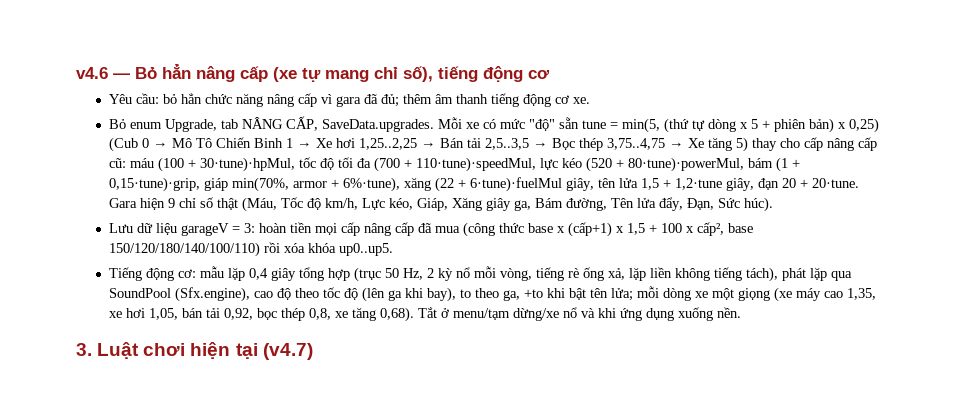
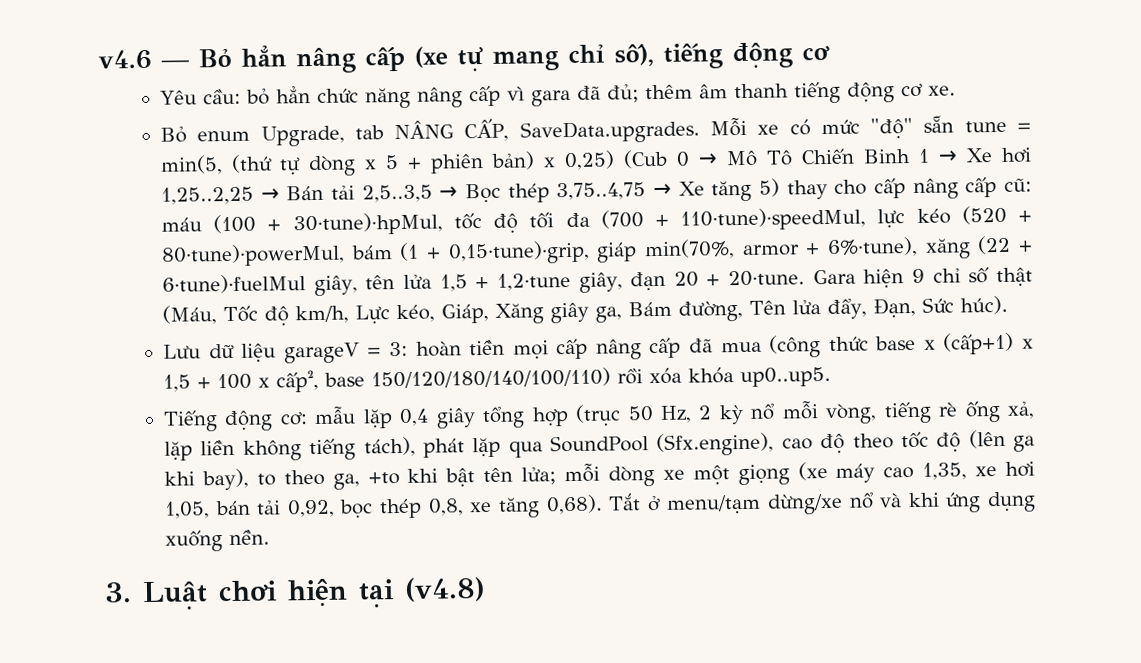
[262,343,313,360] (v4.7) -> [404,577,486,602] (v4.8)

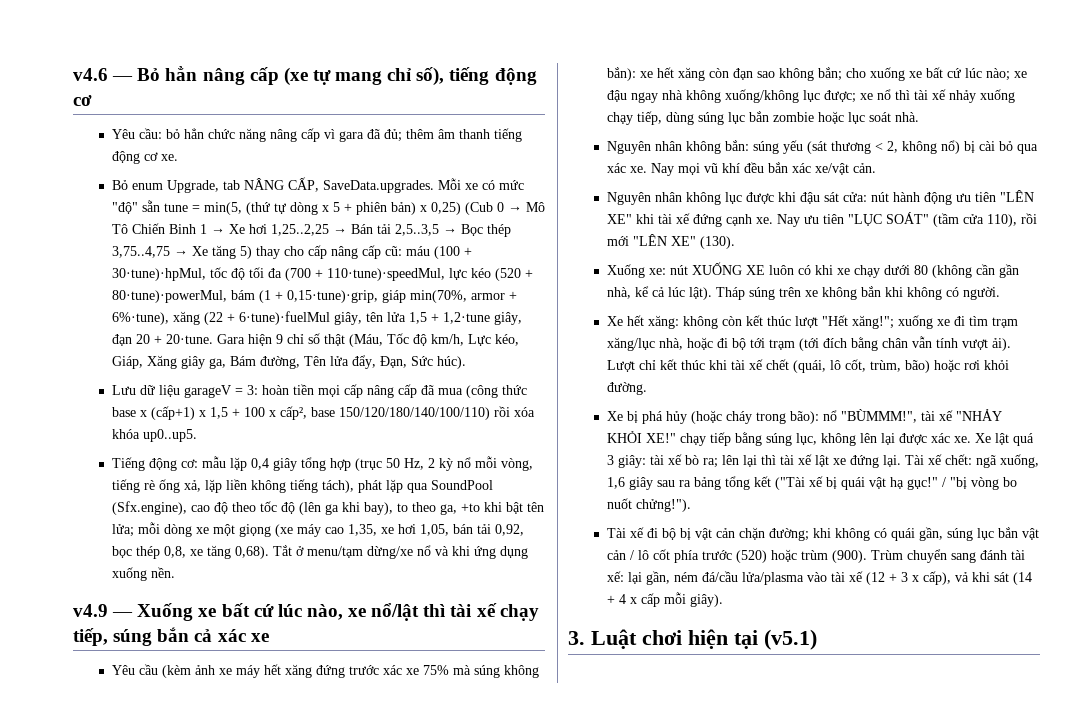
(271, 537) none -> [73,603,539,621] [73,627,269,646] [111,664,539,678] [606,67,1027,81] [606,89,1015,103] [606,111,919,125] [606,140,1038,154] [606,162,876,176] [606,190,1034,205] [606,212,1037,227] [606,234,735,249] [606,262,1019,278] [606,286,1000,300] [606,315,1018,329] [606,336,1011,351] [606,359,1009,373] [606,382,647,395] [606,409,1002,424] [606,431,1034,446] [606,454,1039,468] [606,476,1017,490] [606,498,691,512] [606,527,1039,541] [606,549,1025,563] [606,571,1032,585] [606,592,723,607] // v4.9 — Xuống xe bất cứ lúc nào, xe nổ/lật thì tài xế chạy tiếp, súng bắn cả xác xe // Yêu cầu (kèm ảnh xe máy hết xăng đứng trước xác xe 75% mà súng không bắn): xe hết xăng còn đạn sao không bắn; cho xuống xe bất cứ lúc nào; xe đậu ngay nhà không xuống/không lục được; xe nổ thì tài xế nhảy xuống chạy tiếp, dùng súng lục bắn zombie hoặc lục soát nhà. // Nguyên nhân không bắn: súng yếu (sát thương < 2, không nổ) bị cài bỏ qua xác xe. Nay mọi vũ khí đều bắn xác xe/vật cản. // Nguyên nhân không lục được khi đậu sát cửa: nút hành động ưu tiên "LÊN XE" khi tài xế đứng cạnh xe. Nay ưu tiên "LỤC SOÁT" (tầm cửa 110), rồi mới "LÊN XE" (130). // Xuống xe: nút XUỐNG XE luôn có khi xe chạy dưới 80 (không cần gần nhà, kể cả lúc lật). Tháp súng trên xe không bắn khi không có người. // Xe hết xăng: không còn kết thúc lượt "Hết xăng!"; xuống xe đi tìm trạm xăng/lục nhà, hoặc đi bộ tới trạm (tới đích bằng chân vẫn tính vượt ải). Lượt chỉ kết thúc khi tài xế chết (quái, lô cốt, trùm, bão) hoặc rơi khỏi đường. // Xe bị phá hủy (hoặc cháy trong bão): nổ "BÙMMM!", tài xế "NHẢY KHỎI XE!" chạy tiếp bằng súng lục, không lên lại được xác xe. Xe lật quá 3 giây: tài xế bò ra; lên lại thì tài xế lật xe đứng lại. Tài xế chết: ngã xuống, 1,6 giây sau ra bảng tổng kết ("Tài xế bị quái vật hạ gục!" / "bị vòng bo nuốt chửng!"). // Tài xế đi bộ bị vật cản chặn đường; khi không có quái gần, súng lục bắn vật cản / lô cốt phía trước (520) hoặc trùm (900). Trùm chuyển sang đánh tài xế: lại gần, ném đá/cầu lửa/plasma vào tài xế (12 + 3 x cấp), vả khi sát (14 + 4 x cấp mỗi giây).
[404,577,486,602] (v4.8) -> [764,629,817,650] (v5.1)

